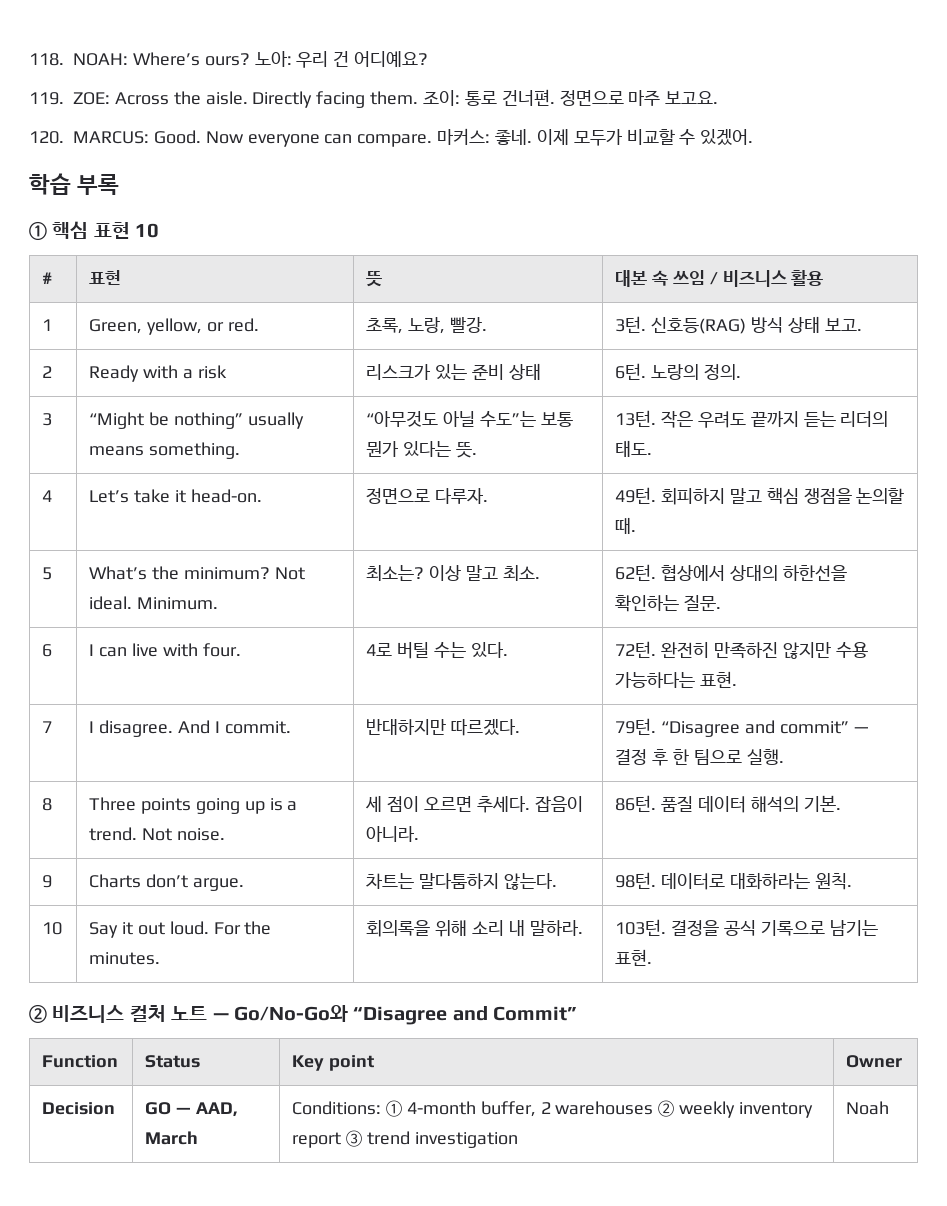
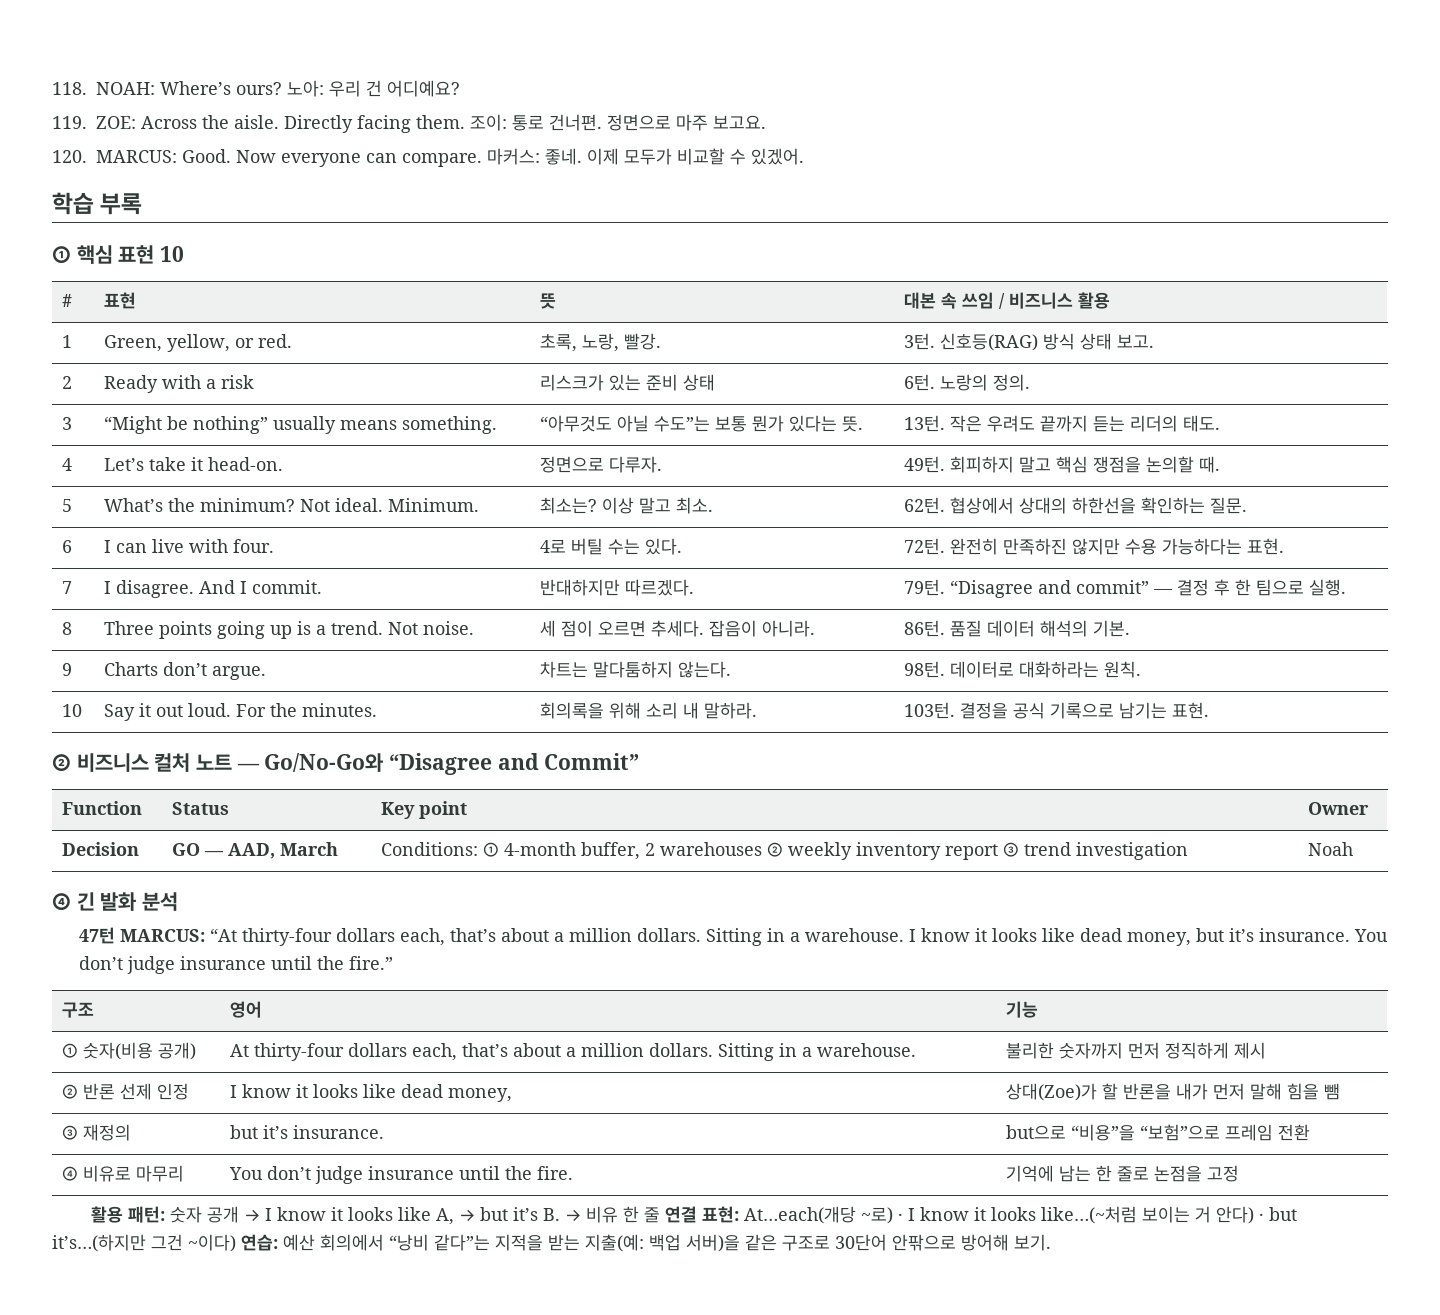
(890, 1108) none -> [52,892,179,911] [78,927,1388,946] [78,956,393,974] [61,1002,94,1018] [229,1001,262,1018] [1005,1001,1038,1018] [61,1042,196,1060] [229,1043,916,1061] [1005,1042,1266,1059] [61,1083,189,1100] [229,1084,512,1102] [1005,1083,1340,1101] [61,1124,131,1141] [229,1125,384,1139] [1005,1124,1310,1141] [61,1165,184,1182] [228,1166,573,1184] [1005,1165,1239,1182] [90,1206,1297,1225] [52,1234,1051,1252] // ④ 긴 발화 분석 // 47턴 MARCUS: “At thirty-four dollars each, that’s about a million dollars. Sitting in a warehouse. I know it looks like dead money, but it’s insurance. You don’t judge insurance until the fire.” // 구조 | 영어 | 기능 // ① 숫자(비용 공개) | At thirty-four dollars each, that’s about a million dollars. Sitting in a warehouse. | 불리한 숫자까지 먼저 정직하게 제시 // ② 반론 선제 인정 | I know it looks like dead money, | 상대(Zoe)가 할 반론을 내가 먼저 말해 힘을 뺌 // ③ 재정의 | but it’s insurance. | but으로 “비용”을 “보험”으로 프레임 전환 // ④ 비유로 마무리 | You don’t judge insurance until the fire. | 기억에 남는 한 줄로 논점을 고정 // 활용 패턴: 숫자 공개 → I know it looks like A, → but it’s B. → 비유 한 줄 연결 표현: At…each(개당 ~로) · I know it looks like…(~처럼 보이는 거 안다) · but it’s…(하지만 그건 ~이다) 연습: 예산 회의에서 “낭비 같다”는 지적을 받는 지출(예: 백업 서버)을 같은 구조로 30단어 안팎으로 방어해 보기.

